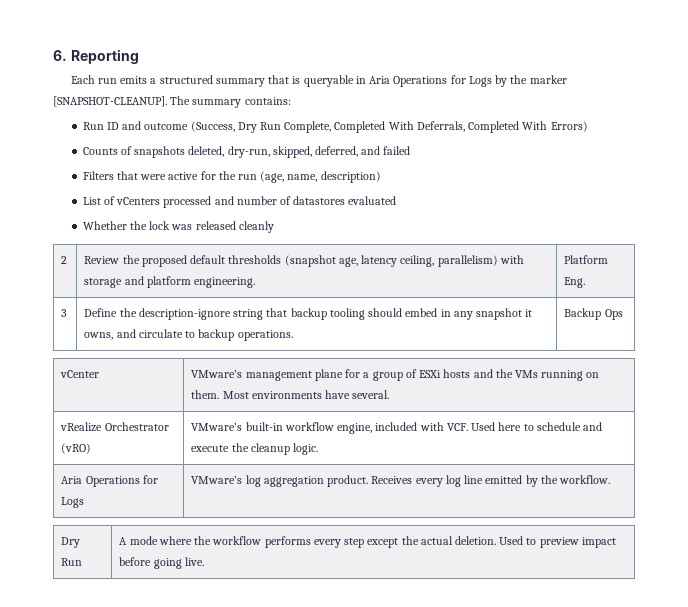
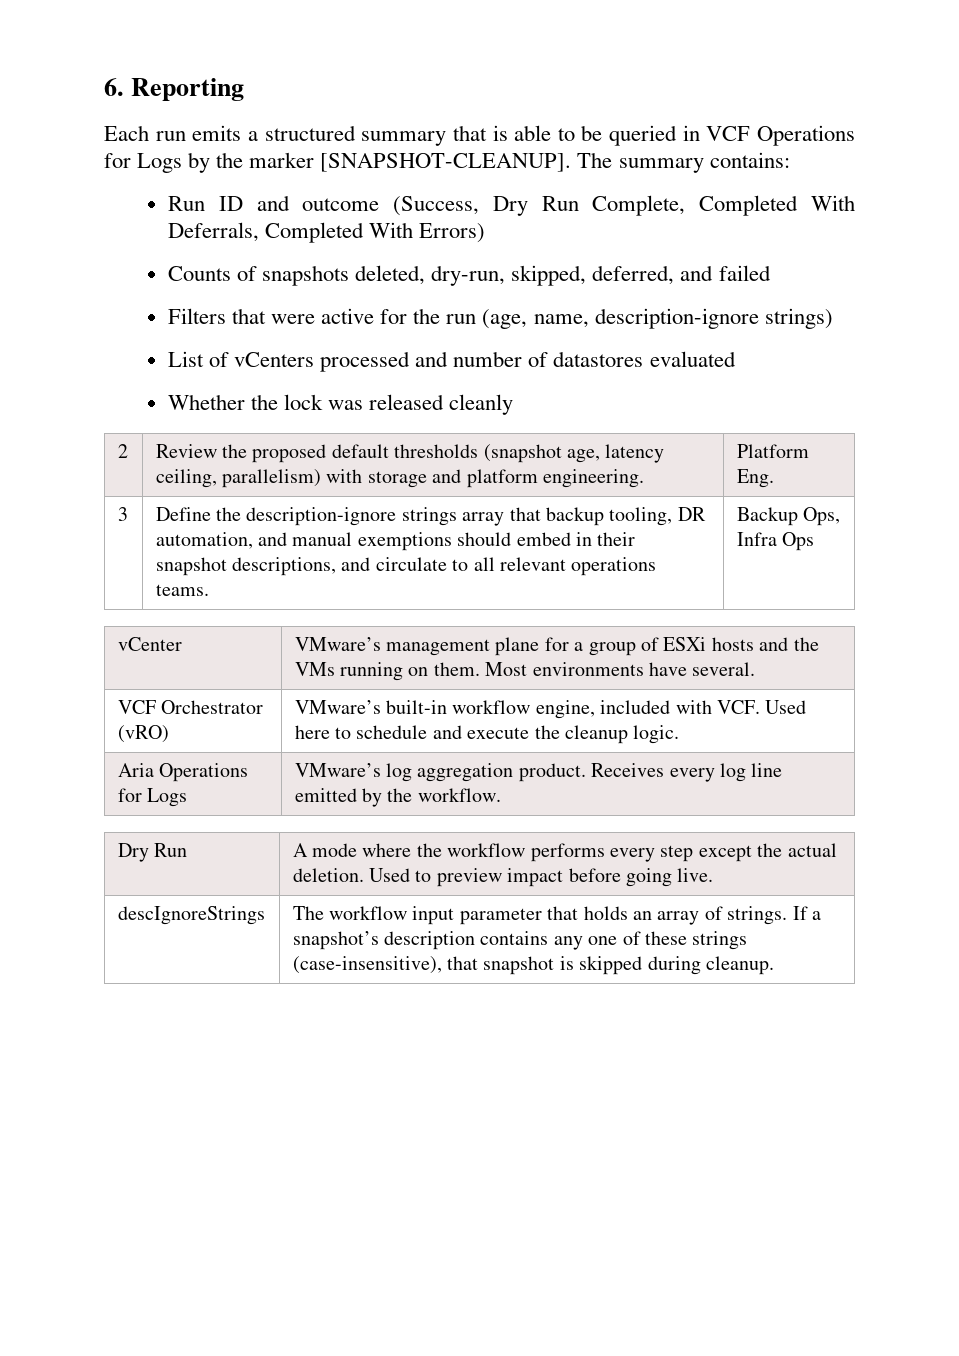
[303,75,391,87] queryable in Aria -> [514,125,751,146] able to be queried in VCF
[320,171,381,183] description) -> [594,308,833,329] description-ignore strings)
[233,308,533,320] [84,329,293,341] string that backup tooling should embed in any snapshot it owns, and circulate to backup operations. -> [401,507,706,526] [155,532,636,551] [155,557,657,576] [155,584,209,596] strings array that backup tooling, DR automation, and manual exemptions should embed in their snapshot descriptions, and circulate to all relevant operations teams.
(602, 314) none -> [802,507,840,526] [736,532,777,546] Ops, Infra
[60,422,103,432] vRealize -> [117,700,156,714] VCF
(204, 561) none -> [117,906,265,925] [292,906,821,925] [292,931,748,950] [292,956,774,975] // descIgnoreStrings | The workflow input parameter that holds an array of strings. If a snapshot’s description contains any one of these strings (case-insensitive), that snapshot is skipped during cleanup.

